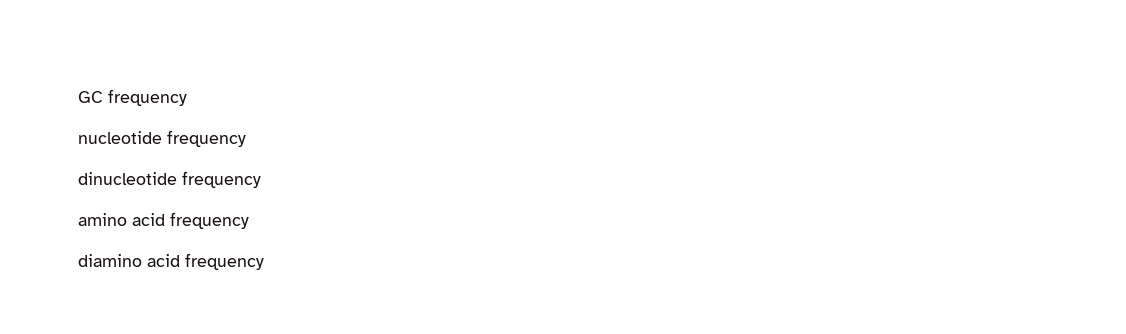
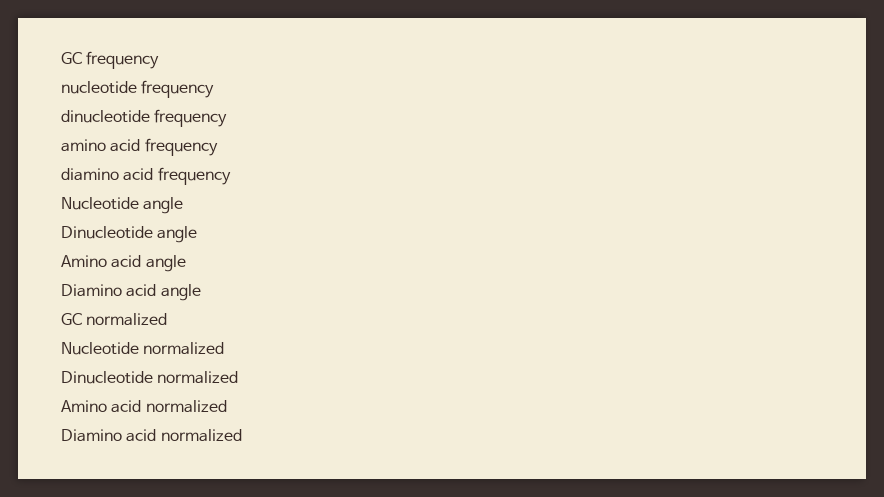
(264, 261) none -> [61,197,184,214] [61,226,198,243] [61,255,186,272] [61,284,201,301] [61,313,168,326] [61,342,225,355] [61,371,239,384] [61,400,227,413] [61,429,242,442] // Nucleotide angle // Dinucleotide angle // Amino acid angle // Diamino acid angle // GC normalized // Nucleotide normalized // Dinucleotide normalized // Amino acid normalized // Diamino acid normalized

